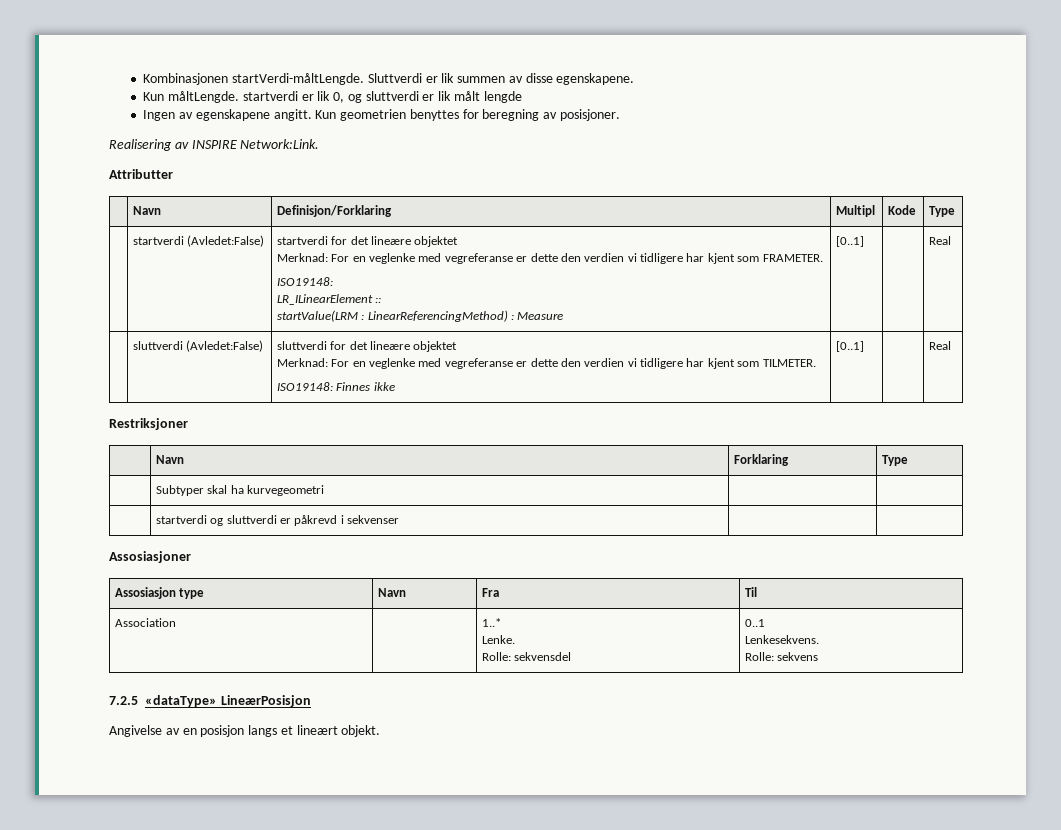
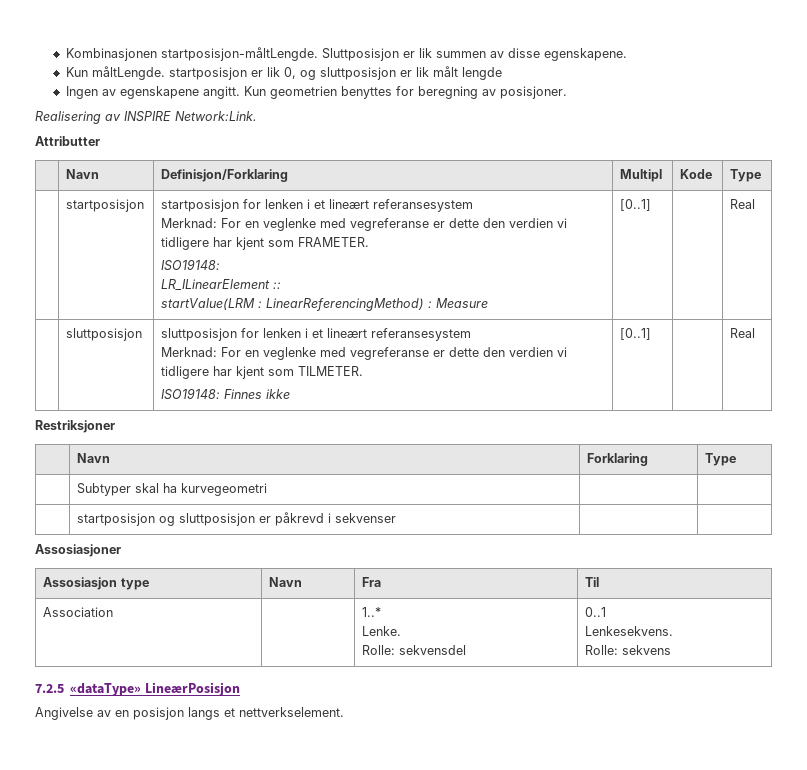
[232,73,422,85] startVerdi-måltLengde. Sluttverdi -> [160,47,399,61] startposisjon-måltLengde. Sluttposisjon
[242,91,298,101] startverdi -> [168,67,247,80] startposisjon
[365,91,419,101] sluttverdi -> [319,67,396,80] sluttposisjon
[132,235,265,247] [276,236,459,247] startverdi (Avledet:False) | startverdi for det lineære objektet -> [66,199,145,212] [161,199,474,212] startposisjon | startposisjon for lenken i et lineært referansesystem
[132,340,264,352] [276,341,458,352] sluttverdi (Avledet:False) | sluttverdi for det lineære objektet -> [66,328,143,341] [161,328,472,341] sluttposisjon | sluttposisjon for lenken i et lineært referansesystem
[155,515,277,526] startverdi og sluttverdi -> [77,513,256,526] startposisjon og sluttposisjon
[296,725,381,737] lineært objekt. -> [239,707,344,717] nettverkselement.

